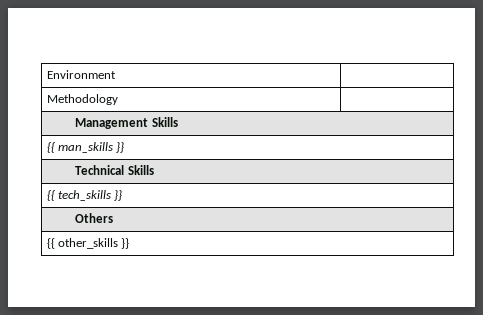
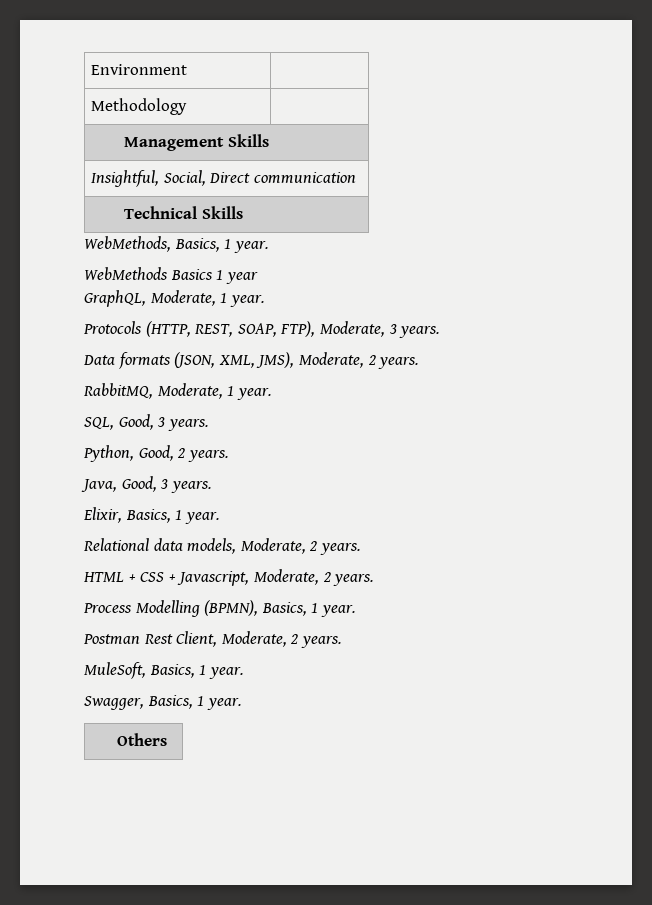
[46,142,125,153] [75,165,154,175] [46,190,123,201] [75,213,114,223] [46,238,130,249] {{ man_skills }} // Technical Skills // {{ tech_skills }} // Others // {{ other_skills }} -> [91,170,357,187] [124,206,243,219] [84,236,269,253] [84,267,258,284] [84,290,265,307] [83,321,441,338] [83,352,420,369] [83,383,272,400] [84,414,209,431] [83,445,229,462] [81,476,212,493] [83,507,220,524] [83,538,361,555] [83,569,375,586] [83,600,356,617] [83,631,342,648] [84,662,244,679] [84,695,242,710] [116,733,167,746] Insightful, Social, Direct communication // Technical Skills // WebMethods, Basics, 1 year. // WebMethods Basics 1 year // GraphQL, Moderate, 1 year. // Protocols (HTTP, REST, SOAP, FTP), Moderate, 3 years. // Data formats (JSON, XML, JMS), Moderate, 2 years. // RabbitMQ, Moderate, 1 year. // SQL, Good, 3 years. // Python, Good, 2 years. // Java, Good, 3 years. // Elixir, Basics, 1 year. // Relational data models, Moderate, 2 years. // HTML + CSS + Javascript, Moderate, 2 years. // Process Modelling (BPMN), Basics, 1 year. // Postman Rest Client, Moderate, 2 years. // MuleSoft, Basics, 1 year. // Swagger, Basics, 1 year. // Others

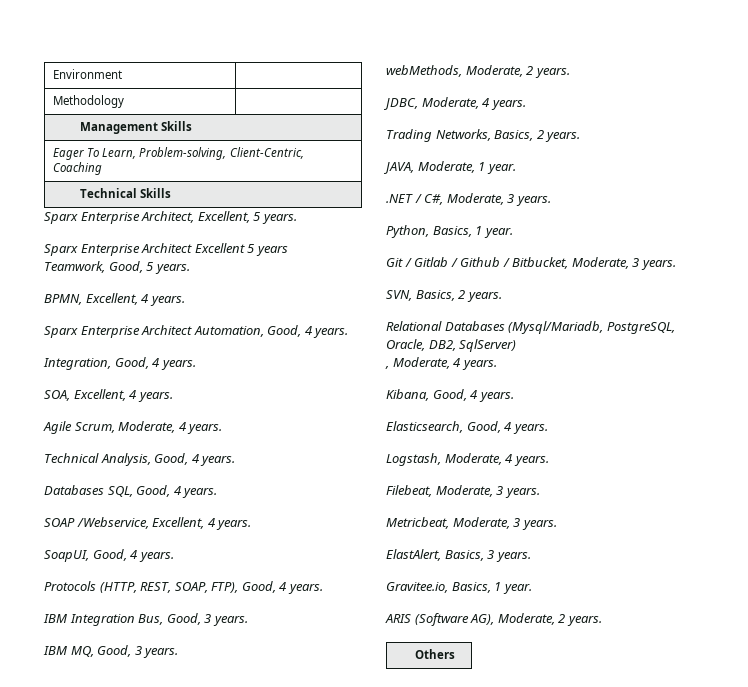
[91,170,357,187] [124,206,243,219] [84,236,269,253] [84,267,258,284] [84,290,265,307] Insightful, Social, Direct communication // Technical Skills // WebMethods, Basics, 1 year. // WebMethods Basics 1 year // GraphQL, Moderate, 1 year. -> [53,147,304,160] [53,162,103,175] [79,188,171,198] [44,211,297,224] [44,243,288,256] [44,261,190,274] [44,293,185,306] [44,325,349,338] [43,357,196,370] [44,389,173,402] [43,421,223,434] [44,453,236,466] [44,485,218,498] [44,517,252,530] [44,549,174,562] Eager To Learn, Problem-solving, Client-Centric, Coaching // Technical Skills // Sparx Enterprise Architect, Excellent, 5 years. // Sparx Enterprise Architect Excellent 5 years // Teamwork, Good, 5 years. // BPMN, Excellent, 4 years. // Sparx Enterprise Architect Automation, Good, 4 years. // Integration, Good, 4 years. // SOA, Excellent, 4 years. // Agile Scrum, Moderate, 4 years. // Technical Analysis, Good, 4 years. // Databases SQL, Good, 4 years. // SOAP /Webservice, Excellent, 4 years. // SoapUI, Good, 4 years.
[319,321,441,338] [83,352,420,369] [83,383,272,400] [84,414,209,431] [83,445,229,462] [81,476,212,493] [83,507,220,524] [83,538,361,555] [83,569,375,586] [83,600,356,617] [83,631,342,648] [84,662,244,679] [84,695,242,710] Moderate, 3 years. // Data formats (JSON, XML, JMS), Moderate, 2 years. // RabbitMQ, Moderate, 1 year. // SQL, Good, 3 years. // Python, Good, 2 years. // Java, Good, 3 years. // Elixir, Basics, 1 year. // Relational data models, Moderate, 2 years. // HTML + CSS + Javascript, Moderate, 2 years. // Process Modelling (BPMN), Basics, 1 year. // Postman Rest Client, Moderate, 2 years. // MuleSoft, Basics, 1 year. // Swagger, Basics, 1 year. -> [241,581,323,594] [43,613,248,626] [43,645,179,658] [386,65,570,78] [383,97,526,110] [386,129,581,142] [383,161,516,174] [386,193,551,206] [386,225,513,238] [386,257,676,270] [386,290,502,302] [386,321,675,334] [386,339,517,352] [385,357,497,370] [386,389,514,402] [386,421,548,434] [386,453,549,466] [386,485,540,498] [386,517,557,530] [386,549,531,562] [386,582,532,594] [385,613,602,626] Good, 4 years. // IBM Integration Bus, Good, 3 years. // IBM MQ, Good, 3 years. // webMethods, Moderate, 2 years. // JDBC, Moderate, 4 years. // Trading Networks, Basics, 2 years. // JAVA, Moderate, 1 year. // .NET / C#, Moderate, 3 years. // Python, Basics, 1 year. // Git / Gitlab / Github / Bitbucket, Moderate, 3 years. // SVN, Basics, 2 years. // Relational Databases (Mysql/Mariadb, PostgreSQL, Oracle, DB2, SqlServer) // , Moderate, 4 years. // Kibana, Good, 4 years. // Elasticsearch, Good, 4 years. // Logstash, Moderate, 4 years. // Filebeat, Moderate, 3 years. // Metricbeat, Moderate, 3 years. // ElastAlert, Basics, 3 years. // Gravitee.io, Basics, 1 year. // ARIS (Software AG), Moderate, 2 years.

